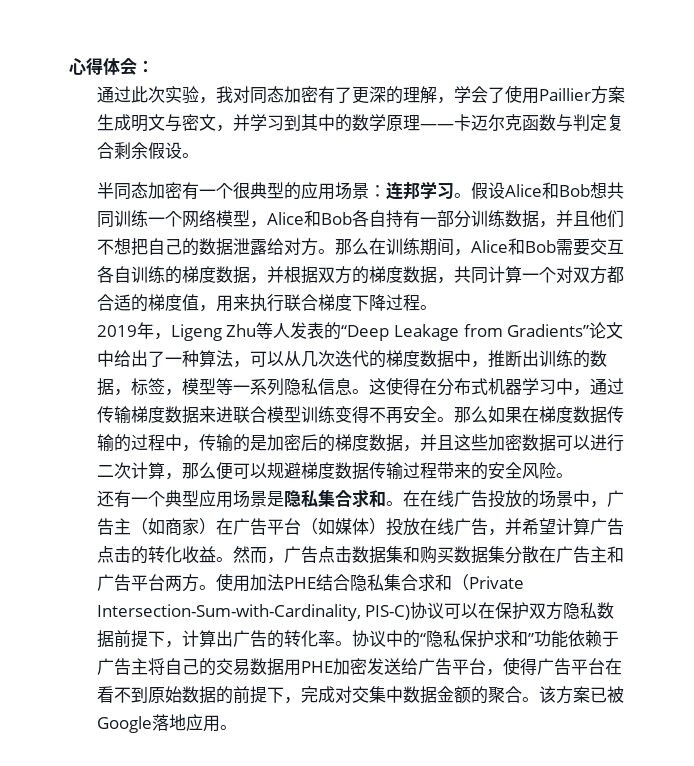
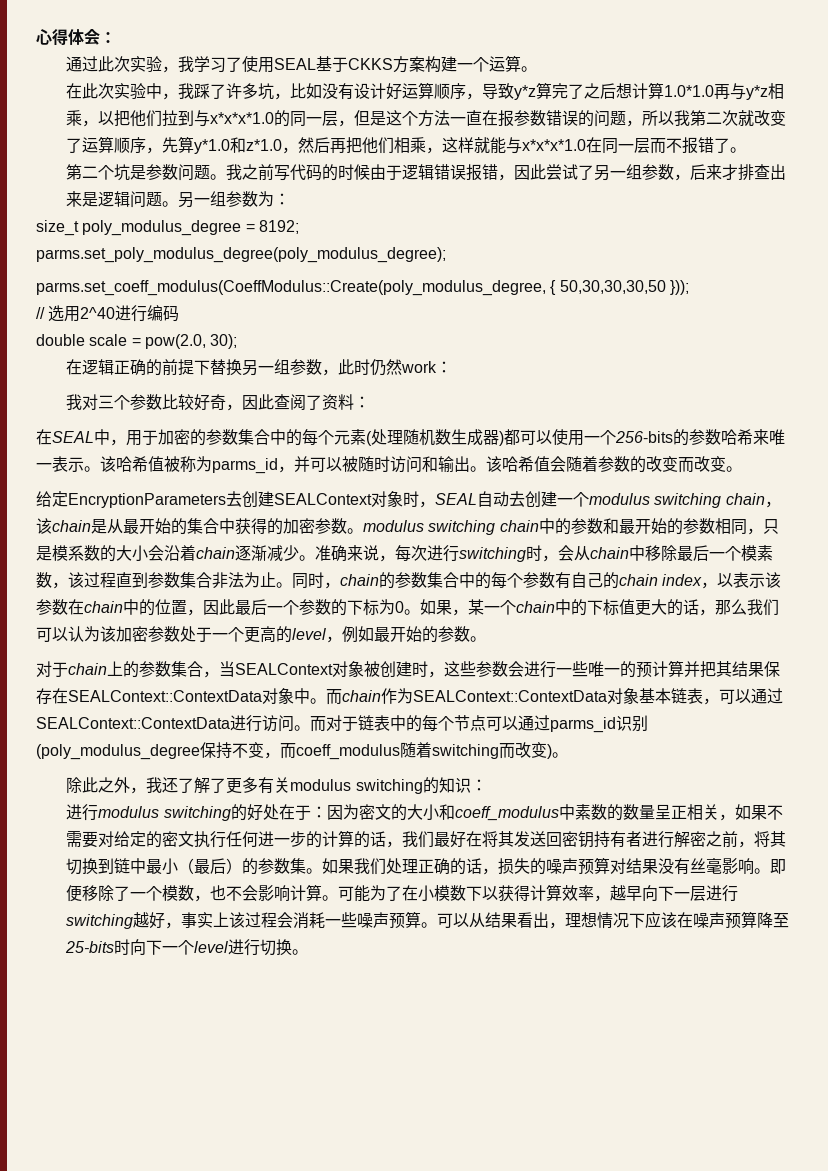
[232,85,625,104] [96,114,624,132] [96,142,199,160] [96,181,624,200] [96,210,624,228] [96,238,624,256] [96,266,624,284] [96,294,437,312] [96,322,624,341] [96,350,607,368] [96,377,624,396] [96,406,624,424] [96,434,624,452] [96,462,573,480] [96,489,624,508] [96,518,624,536] [96,546,624,564] [96,573,524,592] [96,602,615,621] [96,630,619,648] [96,657,622,676] [96,686,624,704] [96,714,220,733] 对同态加密有了更深的理解，学会了使用Paillier方案生成明文与密文，并学习到其中的数学原理——卡迈尔克函数与判定复合剩余假设。 // 半同态加密有一个很典型的应用场景：连邦学习。假设Alice和Bob想共同训练一个网络模型，Alice和Bob各自持有一部分训练数据，并且他们不想把自己的数据泄露给对方。那么在训练期间，Alice和Bob需要交互各自训练的梯度数据，并根据双方的梯度数据，共同计算一个对双方都合适的梯度值，用来执行联合梯度下降过程。 // 2019年，Ligeng Zhu等人发表的“Deep Leakage from Gradients”论文中给出了一种算法，可以从几次迭代的梯度数据中，推断出训练的数据，标签，模型等一系列隐私信息。这使得在分布式机器学习中，通过传输梯度数据来进联合模型训练变得不再安全。那么如果在梯度数据传输的过程中，传输的是加密后的梯度数据，并且这些加密数据可以进行二次计算，那么便可以规避梯度数据传输过程带来的安全风险。 // 还有一个典型应用场景是隐私集合求和。在在线广告投放的场景中，广告主（如商家）在广告平台（如媒体）投放在线广告，并希望计算广告点击的转化收益。然而，广告点击数据集和购买数据集分散在广告主和广告平台两方。使用加法PHE结合隐私集合求和（Private Intersection-Sum-with-Cardinality, PIS-C)协议可以在保护双方隐私数据前提下，计算出广告的转化率。协议中的“隐私保护求和”功能依赖于广告主将自己的交易数据用PHE加密发送给广告平台，使得广告平台在看不到原始数据的前提下，完成对交集中数据金额的聚合。该方案已被Google落地应用 -> [194,55,538,73] [66,82,785,100] [66,110,787,127] [66,136,747,154] [66,164,787,181] [66,191,291,208] [36,220,299,236] [36,247,446,263] [36,280,689,296] [36,305,180,322] [36,334,238,349] [66,359,453,376] [66,394,371,411] [36,429,785,446] [36,456,742,474] [36,491,781,508] [36,518,779,535] [36,545,773,562] [36,572,782,589] [36,599,779,616] [36,626,486,643] [36,660,780,678] [36,688,783,705] [36,715,648,733] [36,742,568,760] [66,777,487,794] [66,804,783,821] [66,830,787,848] [66,857,787,875] [66,884,739,902] [66,911,790,929] [65,939,293,956] 学习了使用SEAL基于CKKS方案构建一个运算。 // 在此次实验中，我踩了许多坑，比如没有设计好运算顺序，导致y*z算完了之后想计算1.0*1.0再与y*z相乘，以把他们拉到与x*x*x*1.0的同一层，但是这个方法一直在报参数错误的问题，所以我第二次就改变了运算顺序，先算y*1.0和z*1.0，然后再把他们相乘，这样就能与x*x*x*1.0在同一层而不报错了。 // 第二个坑是参数问题。我之前写代码的时候由于逻辑错误报错，因此尝试了另一组参数，后来才排查出来是逻辑问题。另一组参数为： // size_t poly_modulus_degree = 8192; // parms.set_poly_modulus_degree(poly_modulus_degree); // parms.set_coeff_modulus(CoeffModulus::Create(poly_modulus_degree, { 50,30,30,30,50 })); // // 选用2^40进行编码 // double scale = pow(2.0, 30); // 在逻辑正确的前提下替换另一组参数，此时仍然work： // 我对三个参数比较好奇，因此查阅了资料： // 在SEAL中，用于加密的参数集合中的每个元素(处理随机数生成器)都可以使用一个256-bits的参数哈希来唯一表示。该哈希值被称为parms_id，并可以被随时访问和输出。该哈希值会随着参数的改变而改变。 // 给定EncryptionParameters去创建SEALContext对象时，SEAL自动去创建一个modulus switching chain，该chain是从最开始的集合中获得的加密参数。modulus switching chain中的参数和最开始的参数相同，只是模系数的大小会沿着chain逐渐减少。准确来说，每次进行switching时，会从chain中移除最后一个模素数，该过程直到参数集合非法为止。同时，chain的参数集合中的每个参数有自己的chain index，以表示该参数在chain中的位置，因此最后一个参数的下标为0。如果，某一个chain中的下标值更大的话，那么我们可以认为该加密参数处于一个更高的level，例如最开始的参数。 // 对于chain上的参数集合，当SEALContext对象被创建时，这些参数会进行一些唯一的预计算并把其结果保存在SEALContext::ContextData对象中。而chain作为SEALContext::ContextData对象基本链表，可以通过SEALContext::ContextData进行访问。而对于链表中的每个节点可以通过parms_id识别(poly_modulus_degree保持不变，而coeff_modulus随着switching而改变)。 // 除此之外，我还了解了更多有关modulus switching的知识： // 进行modulus switching的好处在于：因为密文的大小和coeff_modulus中素数的数量呈正相关，如果不需要对给定的密文执行任何进一步的计算的话，我们最好在将其发送回密钥持有者进行解密之前，将其切换到链中最小（最后）的参数集。如果我们处理正确的话，损失的噪声预算对结果没有丝毫影响。即便移除了一个模数，也不会影响计算。可能为了在小模数下以获得计算效率，越早向下一层进行switching越好，事实上该过程会消耗一些噪声预算。可以从结果看出，理想情况下应该在噪声预算降至25-bits时向下一个level进行切换

